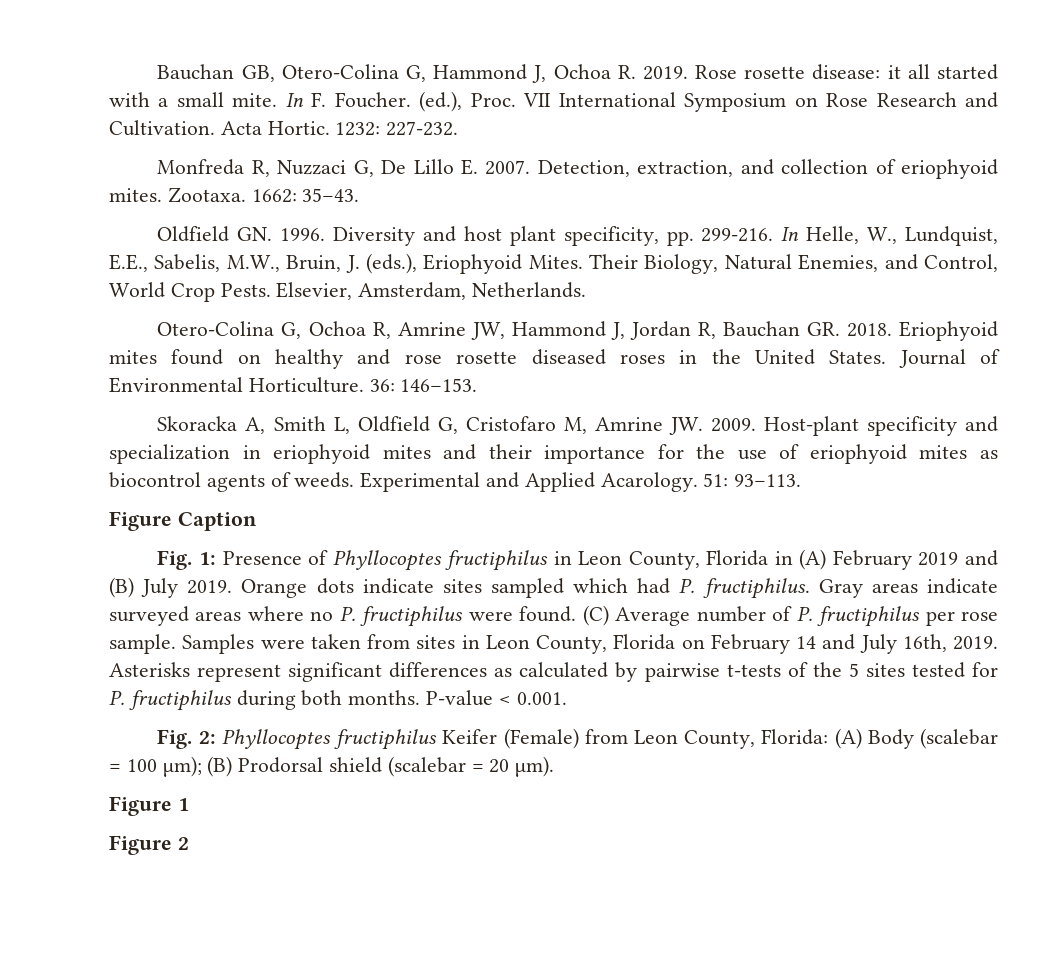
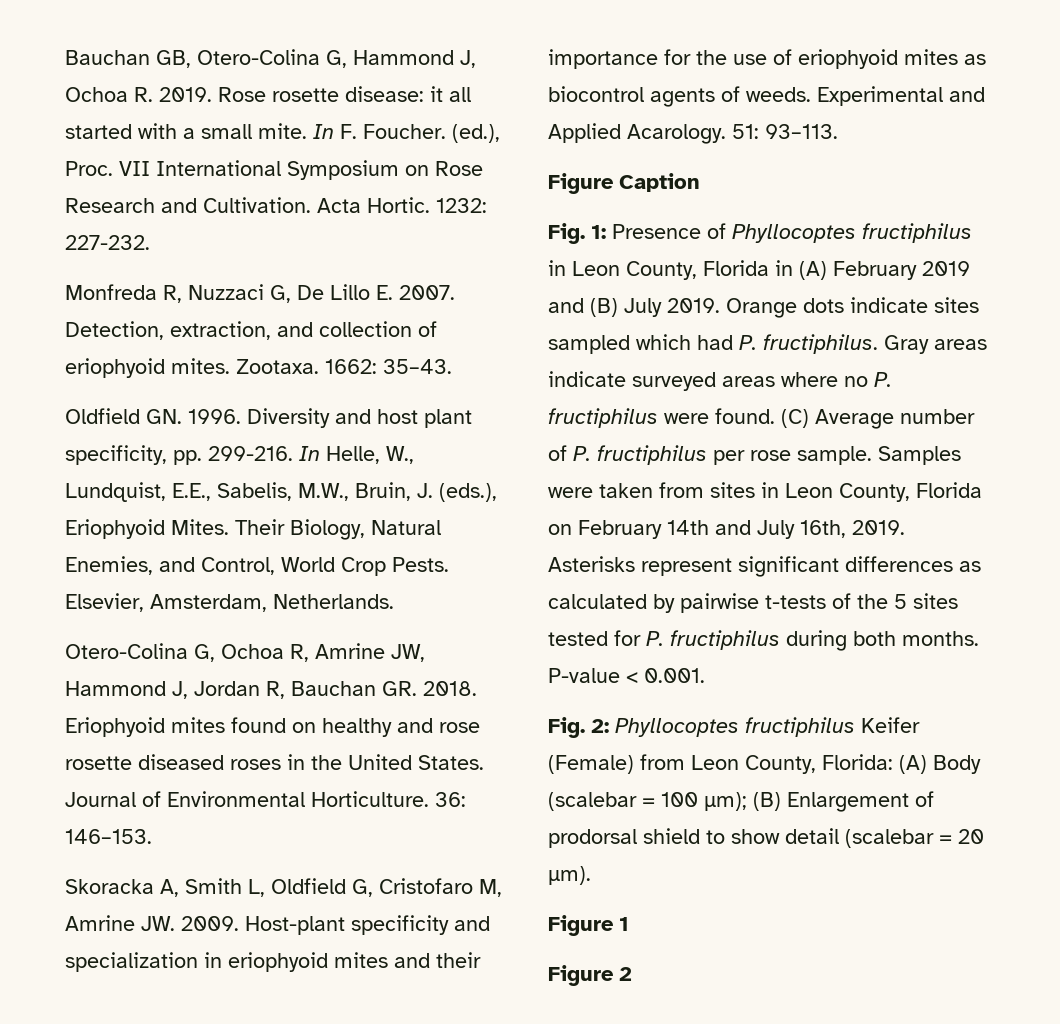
[796,636,816,649] 14 -> [667,520,709,535] 14th
[238,757,383,773] Prodorsal shield -> [787,791,934,812] [548,828,839,848] Enlargement of prodorsal shield to show detail

